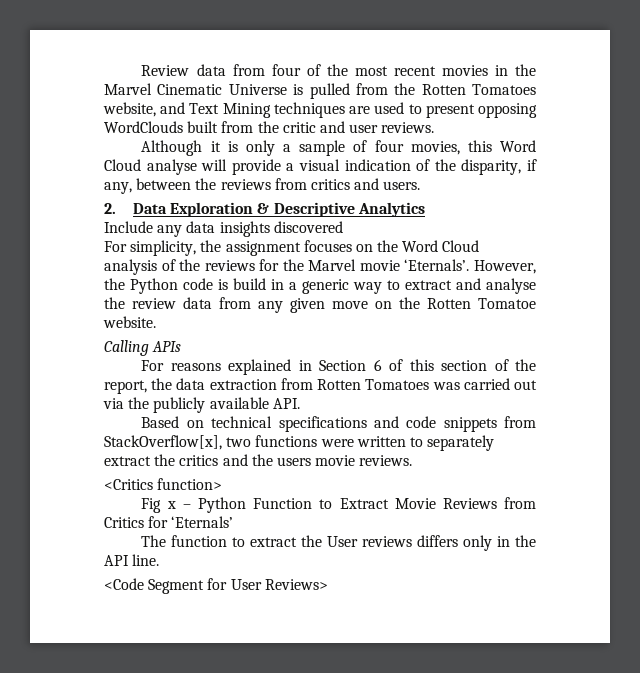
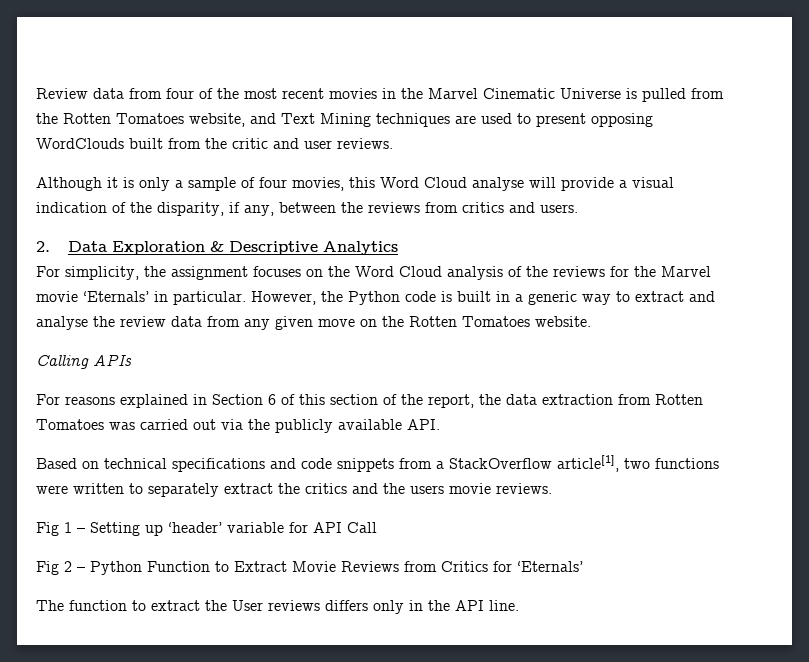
[104,221,343,237] // Include any data insights discovered -> (398, 248) none
[404,259,470,271] ‘Eternals’. -> [83,291,246,305] ‘Eternals’ in particular.
[233,278,266,290] build -> [457,291,491,302] built
[478,298,536,309] Tomatoe -> [462,316,530,327] Tomatoes
[104,435,222,450] StackOverflow[x], -> [436,455,619,472] a StackOverflow article[1],
[104,478,223,490] [141,498,176,513] <Critics function> // Fig x -> [36,522,377,536] [36,561,72,575] Fig 1 – Setting up ‘header’ variable for API Call // Fig 2
[104,578,328,594] // <Code Segment for User Reviews> -> (519, 605) none

